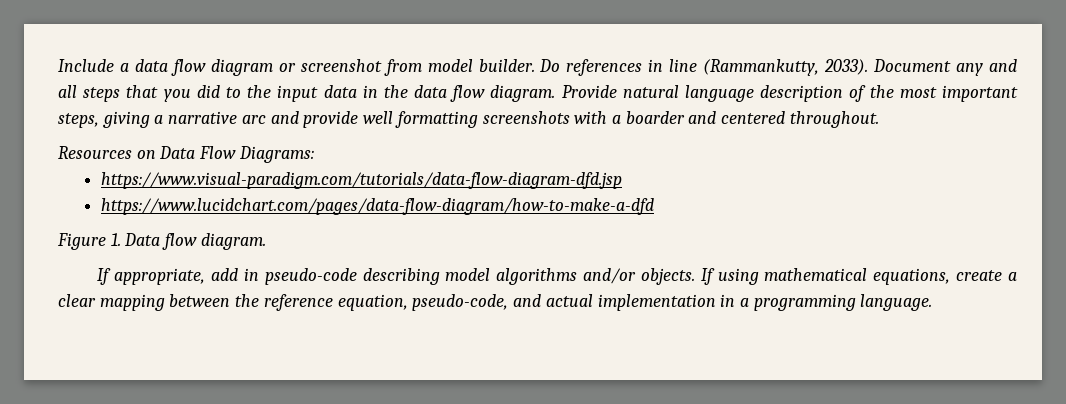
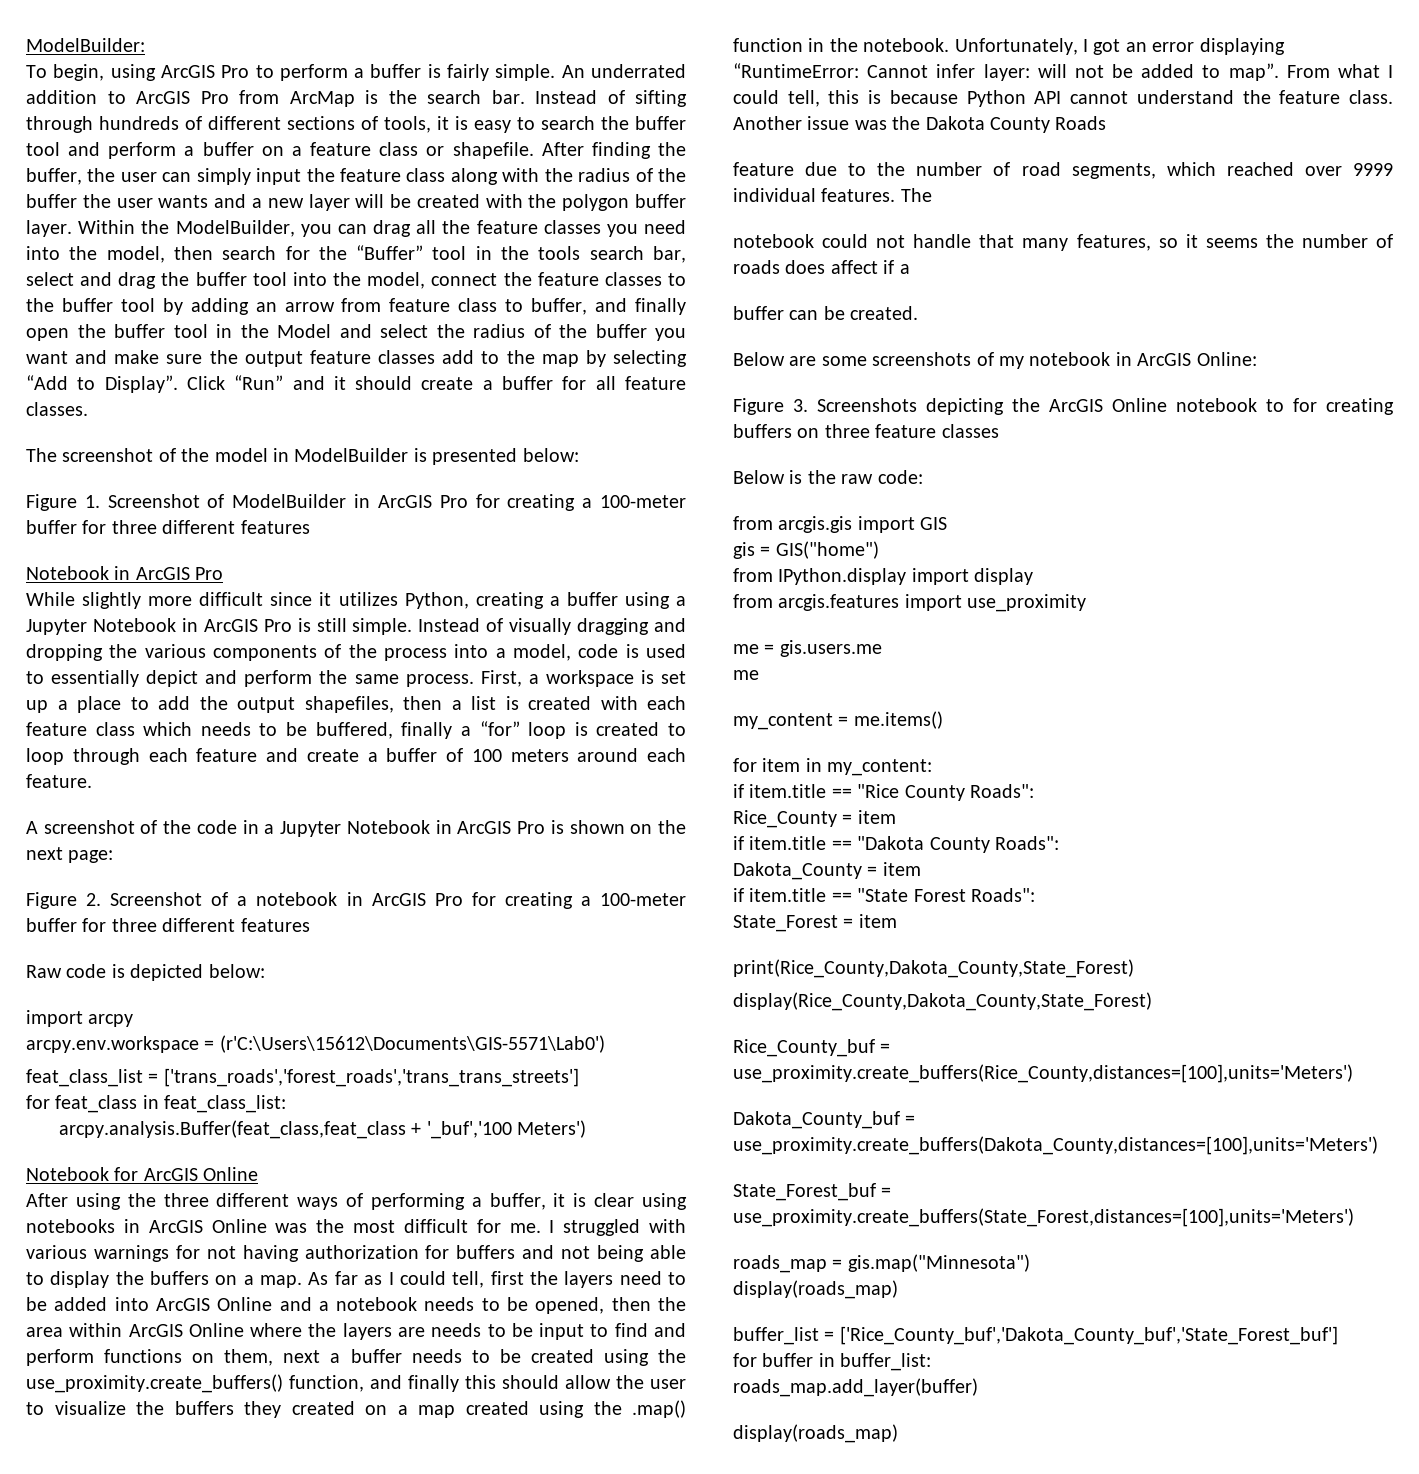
[58,59,1018,76] [58,85,1018,102] [58,111,879,128] [58,146,314,163] [100,172,622,189] [100,198,654,215] [57,233,266,250] [97,268,1017,285] [58,294,933,311] Include a data flow diagram or screenshot from model builder. Do references in line (Rammankutty, 2033). Document any and all steps that you did to the input data in the data flow diagram. Provide natural language description of the most important steps, giving a narrative arc and provide well formatting screenshots with a boarder and centered throughout. // Resources on Data Flow Diagrams: // https://www.visual-paradigm.com/tutorials/data-flow-diagram-dfd.jsp // https://www.lucidchart.com/pages/data-flow-diagram/how-to-make-a-dfd // Figure 1. Data flow diagram. // If appropriate, add in pseudo-code describing model algorithms and/or objects. If using mathematical equations, create a clear mapping between the reference equation, pseudo-code, and actual implementation in a programming language. -> [26,38,145,52] [26,64,686,81] [26,90,687,107] [26,116,686,133] [26,142,686,159] [26,168,687,185] [26,194,686,211] [26,220,686,237] [26,245,686,263] [26,272,686,289] [26,298,686,315] [26,324,686,341] [26,350,687,367] [26,375,686,393] [26,402,88,416] [26,448,579,465] [26,494,686,511] [26,520,310,534] [26,566,224,580] [26,592,686,609] [26,618,686,635] [26,644,686,661] [26,670,686,687] [26,696,686,713] [26,721,687,739] [26,748,686,765] [26,774,92,788] [26,820,686,837] [26,847,114,863] [26,892,686,909] [26,918,310,932] [26,964,265,981] [26,1010,134,1027] [26,1035,605,1053] [26,1068,579,1087] [26,1095,287,1113] [59,1120,587,1139] [26,1167,259,1181] [26,1193,687,1210] [26,1219,687,1236] [26,1245,686,1262] [26,1271,687,1288] [26,1297,686,1314] [26,1323,687,1340] [26,1349,686,1366] [26,1374,686,1393] [26,1400,686,1418] [733,38,1285,55] [733,63,1393,81] [733,90,1393,107] [733,116,1107,133] [733,162,1394,179] [733,188,932,202] [733,234,1393,251] [733,260,910,274] [733,306,919,320] [733,352,1257,369] [733,398,1394,415] [733,424,999,438] [733,470,923,484] [733,516,948,533] [733,541,879,559] [733,568,1034,585] [733,594,1087,612] [733,640,882,657] [733,670,759,680] [733,711,943,730] [733,758,933,776] [733,784,1034,801] [733,810,896,828] [733,836,1059,853] [733,862,921,880] [733,888,1035,902] [733,914,897,932] [733,959,1134,978] [733,992,1152,1011] [733,1039,891,1057] [733,1064,1353,1083] [733,1111,916,1129] [733,1136,1378,1155] [733,1183,892,1201] [733,1208,1354,1227] [733,1254,1030,1273] [733,1280,898,1299] [733,1326,1338,1345] [733,1353,932,1371] [733,1378,978,1397] [733,1424,898,1443] ModelBuilder: // To begin, using ArcGIS Pro to perform a buffer is fairly simple. An underrated addition to ArcGIS Pro from ArcMap is the search bar. Instead of sifting through hundreds of different sections of tools, it is easy to search the buffer tool and perform a buffer on a feature class or shapefile. After finding the buffer, the user can simply input the feature class along with the radius of the buffer the user wants and a new layer will be created with the polygon buffer layer. Within the ModelBuilder, you can drag all the feature classes you need into the model, then search for the “Buffer” tool in the tools search bar, select and drag the buffer tool into the model, connect the feature classes to the buffer tool by adding an arrow from feature class to buffer, and finally open the buffer tool in the Model and select the radius of the buffer you want and make sure the output feature classes add to the map by selecting “Add to Display”. Click “Run” and it should create a buffer for all feature classes. // The screenshot of the model in ModelBuilder is presented below: // Figure 1. Screenshot of ModelBuilder in ArcGIS Pro for creating a 100-meter buffer for three different features // Notebook in ArcGIS Pro // While slightly more difficult since it utilizes Python, creating a buffer using a Jupyter Notebook in ArcGIS Pro is still simple. Instead of visually dragging and dropping the various components of the process into a model, code is used to essentially depict and perform the same process. First, a workspace is set up a place to add the output shapefiles, then a list is created with each feature class which needs to be buffered, finally a “for” loop is created to loop through each feature and create a buffer of 100 meters around each feature. // A screenshot of the code in a Jupyter Notebook in ArcGIS Pro is shown on the next page: // Figure 2. Screenshot of a notebook in ArcGIS Pro for creating a 100-meter buffer for three different features // Raw code is depicted below: // import arcpy // arcpy.env.workspace = (r'C:\Users\15612\Documents\GIS-5571\Lab0') // feat_class_list = ['trans_roads','forest_roads','trans_trans_streets'] // for feat_class in feat_class_list: // arcpy.analysis.Buffer(feat_class,feat_class + '_buf','100 Meters') // Notebook for ArcGIS Online // After using the three different ways of performing a buffer, it is clear using notebooks in ArcGIS Online was the most difficult for me. I struggled with various warnings for not having authorization for buffers and not being able to display the buffers on a map. As far as I could tell, first the layers need to be added into ArcGIS Online and a notebook needs to be opened, then the area within ArcGIS Online where the layers are needs to be input to find and perform functions on them, next a buffer needs to be created using the use_proximity.create_buffers() function, and finally this should allow the user to visualize the buffers they created on a map created using the .map() function in the notebook. Unfortunately, I got an error displaying “RuntimeError: Cannot infer layer: will not be added to map”. From what I could tell, this is because Python API cannot understand the feature class. Another issue was the Dakota County Roads // feature due to the number of road segments, which reached over 9999 individual features. The // notebook could not handle that many features, so it seems the number of roads does affect if a // buffer can be created. // Below are some screenshots of my notebook in ArcGIS Online: // Figure 3. Screenshots depicting the ArcGIS Online notebook to for creating buffers on three feature classes // Below is the raw code: // from arcgis.gis import GIS // gis = GIS("home") // from IPython.display import display // from arcgis.features import use_proximity // me = gis.users.me // me // my_content = me.items() // for item in my_content: // if item.title == "Rice County Roads": // Rice_County = item // if item.title == "Dakota County Roads": // Dakota_County = item // if item.title == "State Forest Roads": // State_Forest = item // print(Rice_County,Dakota_County,State_Forest) // display(Rice_County,Dakota_County,State_Forest) // Rice_County_buf = use_proximity.create_buffers(Rice_County,distances=[100],units='Meters') // Dakota_County_buf = use_proximity.create_buffers(Dakota_County,distances=[100],units='Meters') // State_Forest_buf = use_proximity.create_buffers(State_Forest,distances=[100],units='Meters') // roads_map = gis.map("Minnesota") // display(roads_map) // buffer_list = ['Rice_County_buf','Dakota_County_buf','State_Forest_buf'] // for buffer in buffer_list: // roads_map.add_layer(buffer) // display(roads_map)

